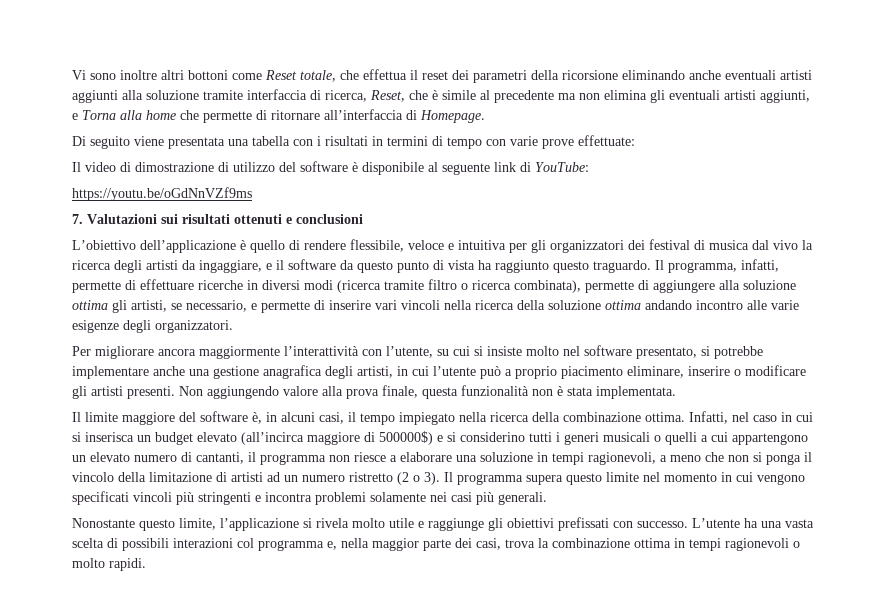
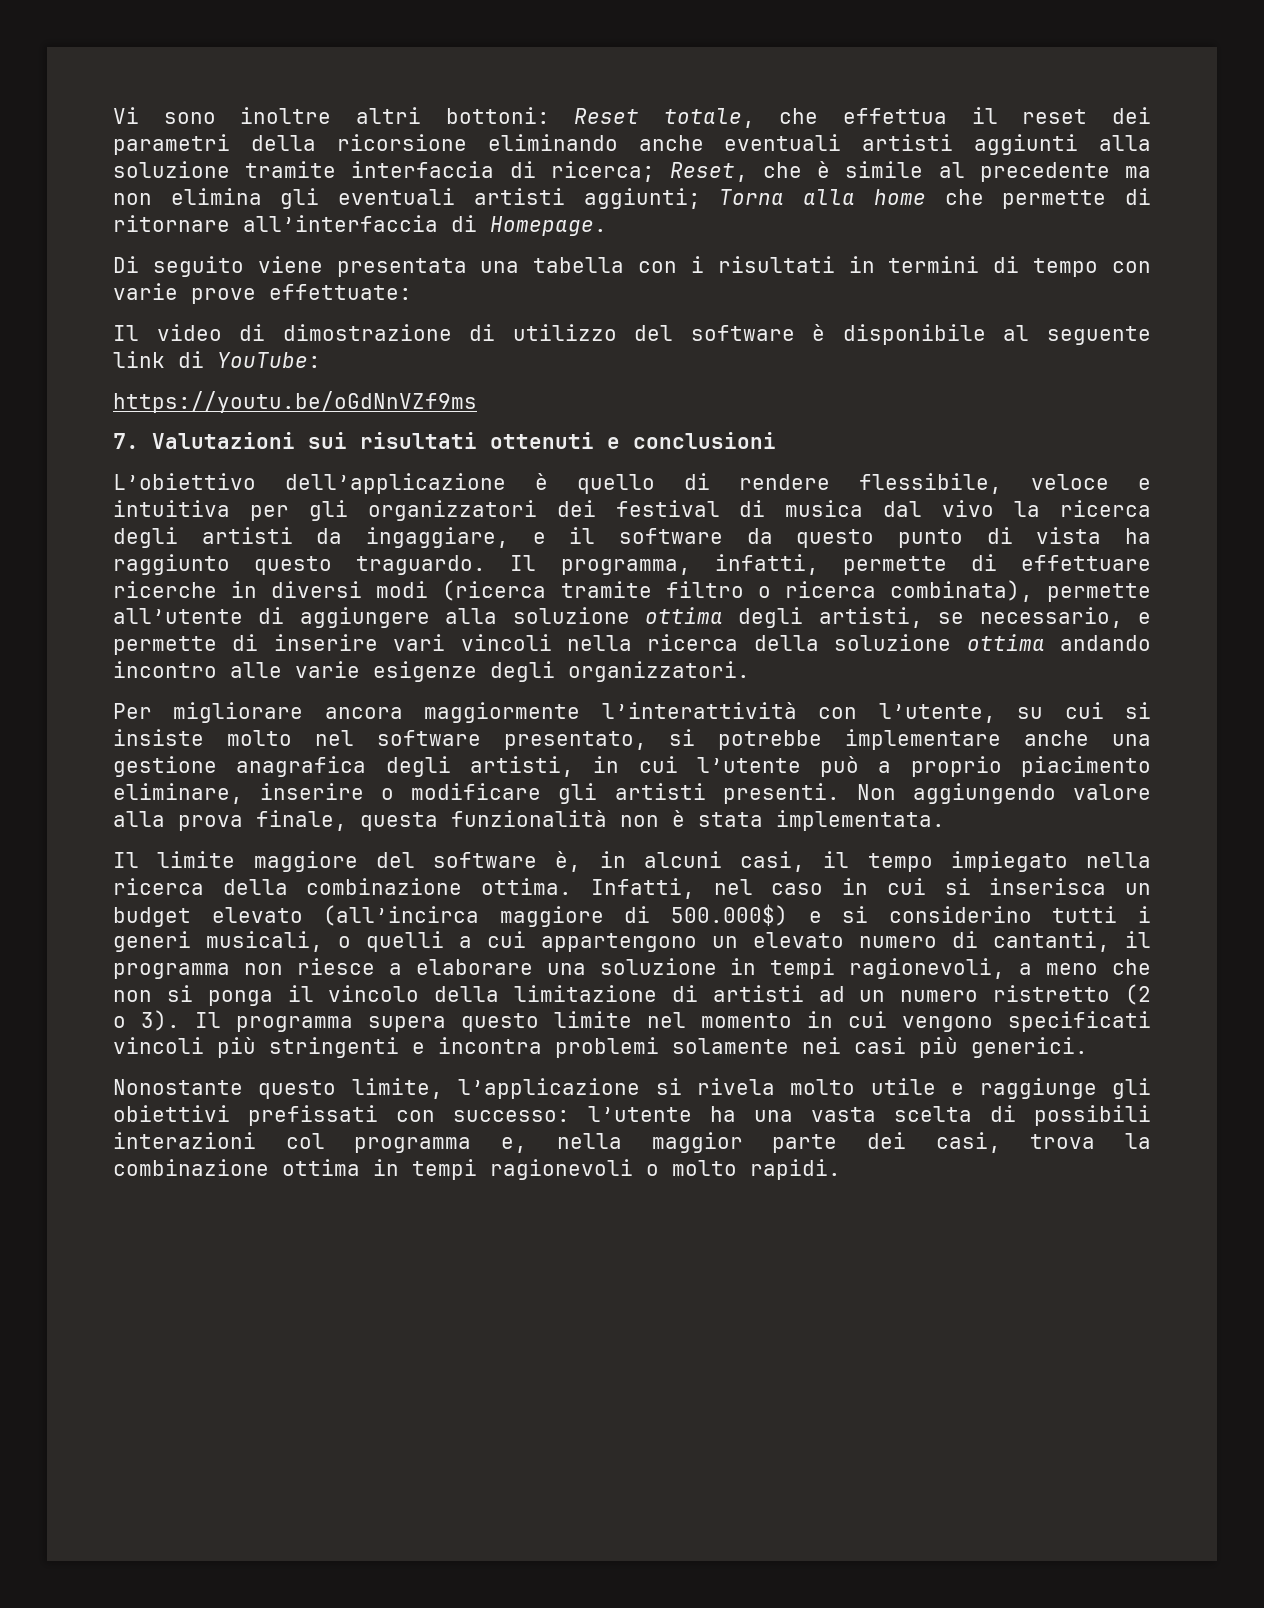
[188,70,262,80] bottoni come -> [445,107,550,124] bottoni:
[325,90,367,102] ricerca, -> [550,161,655,182] ricerca;
[760,90,810,103] [72,113,78,120] aggiunti, e -> [583,188,701,209] aggiunti;
(634, 287) none -> [113,608,243,624] all’utente
[112,300,127,313] gli -> [738,607,804,628] degli
[379,431,433,445] 500000$) -> [671,904,789,926] 500.000$)
[603,432,650,442] musicali -> [206,931,323,952] musicali,
[498,492,547,505] generali. -> [971,1037,1088,1058] generici.
[637,518,740,528] successo. L’utente -> [453,1106,692,1122] successo: l’utente

